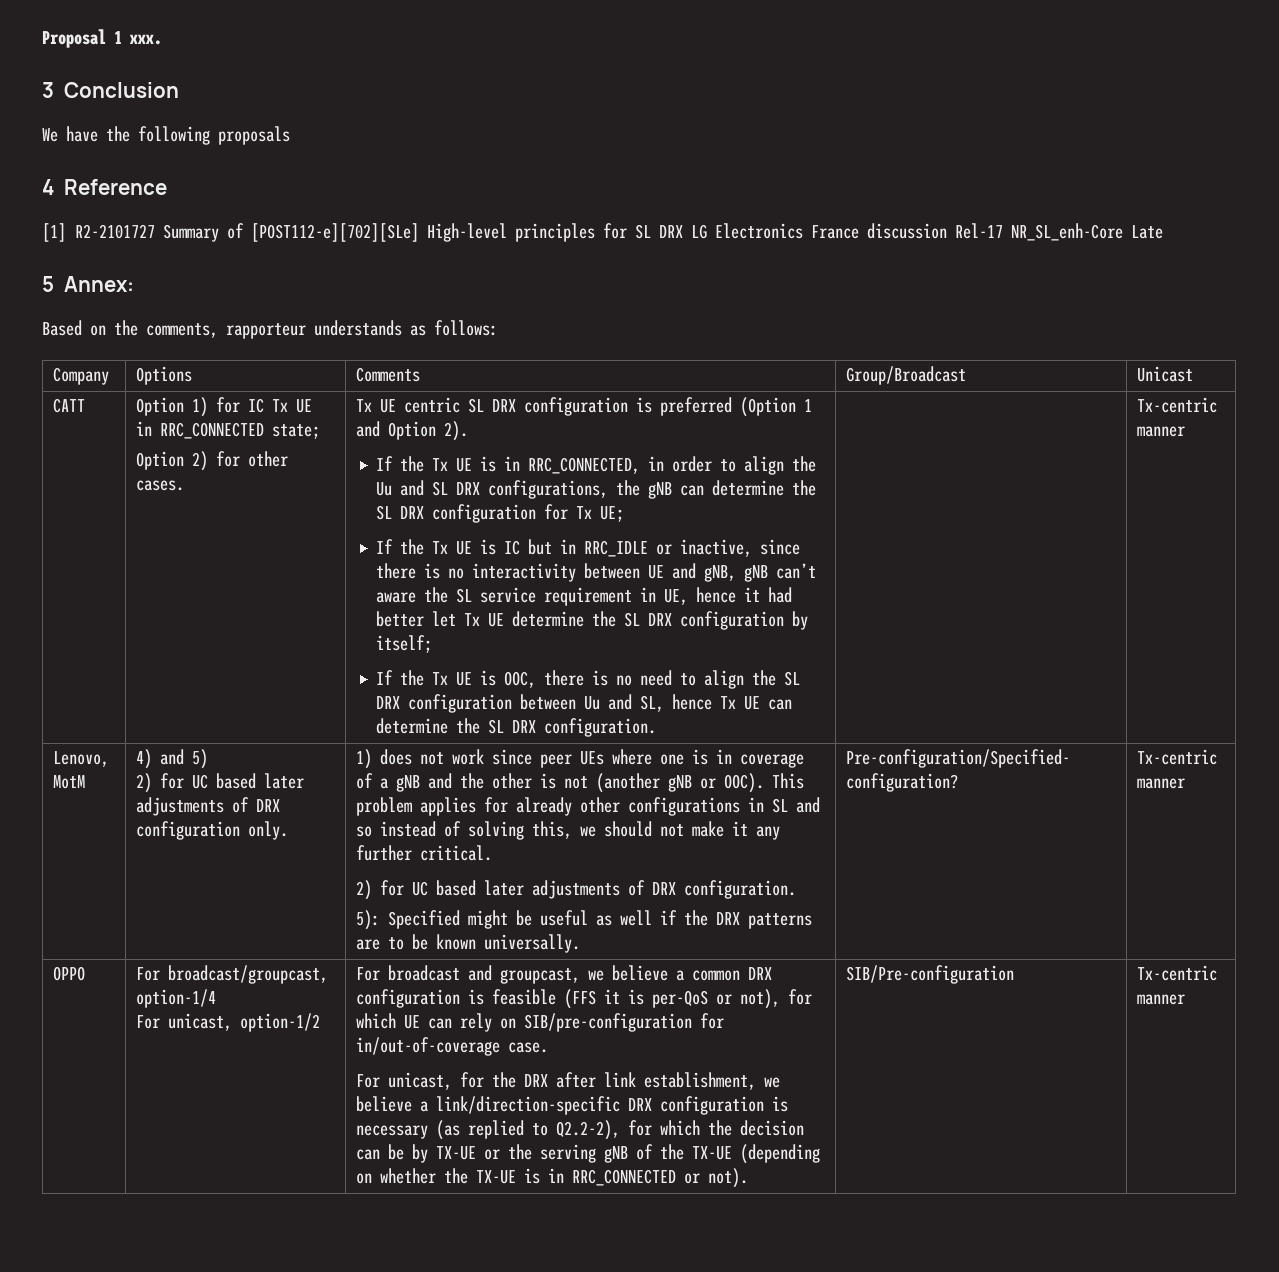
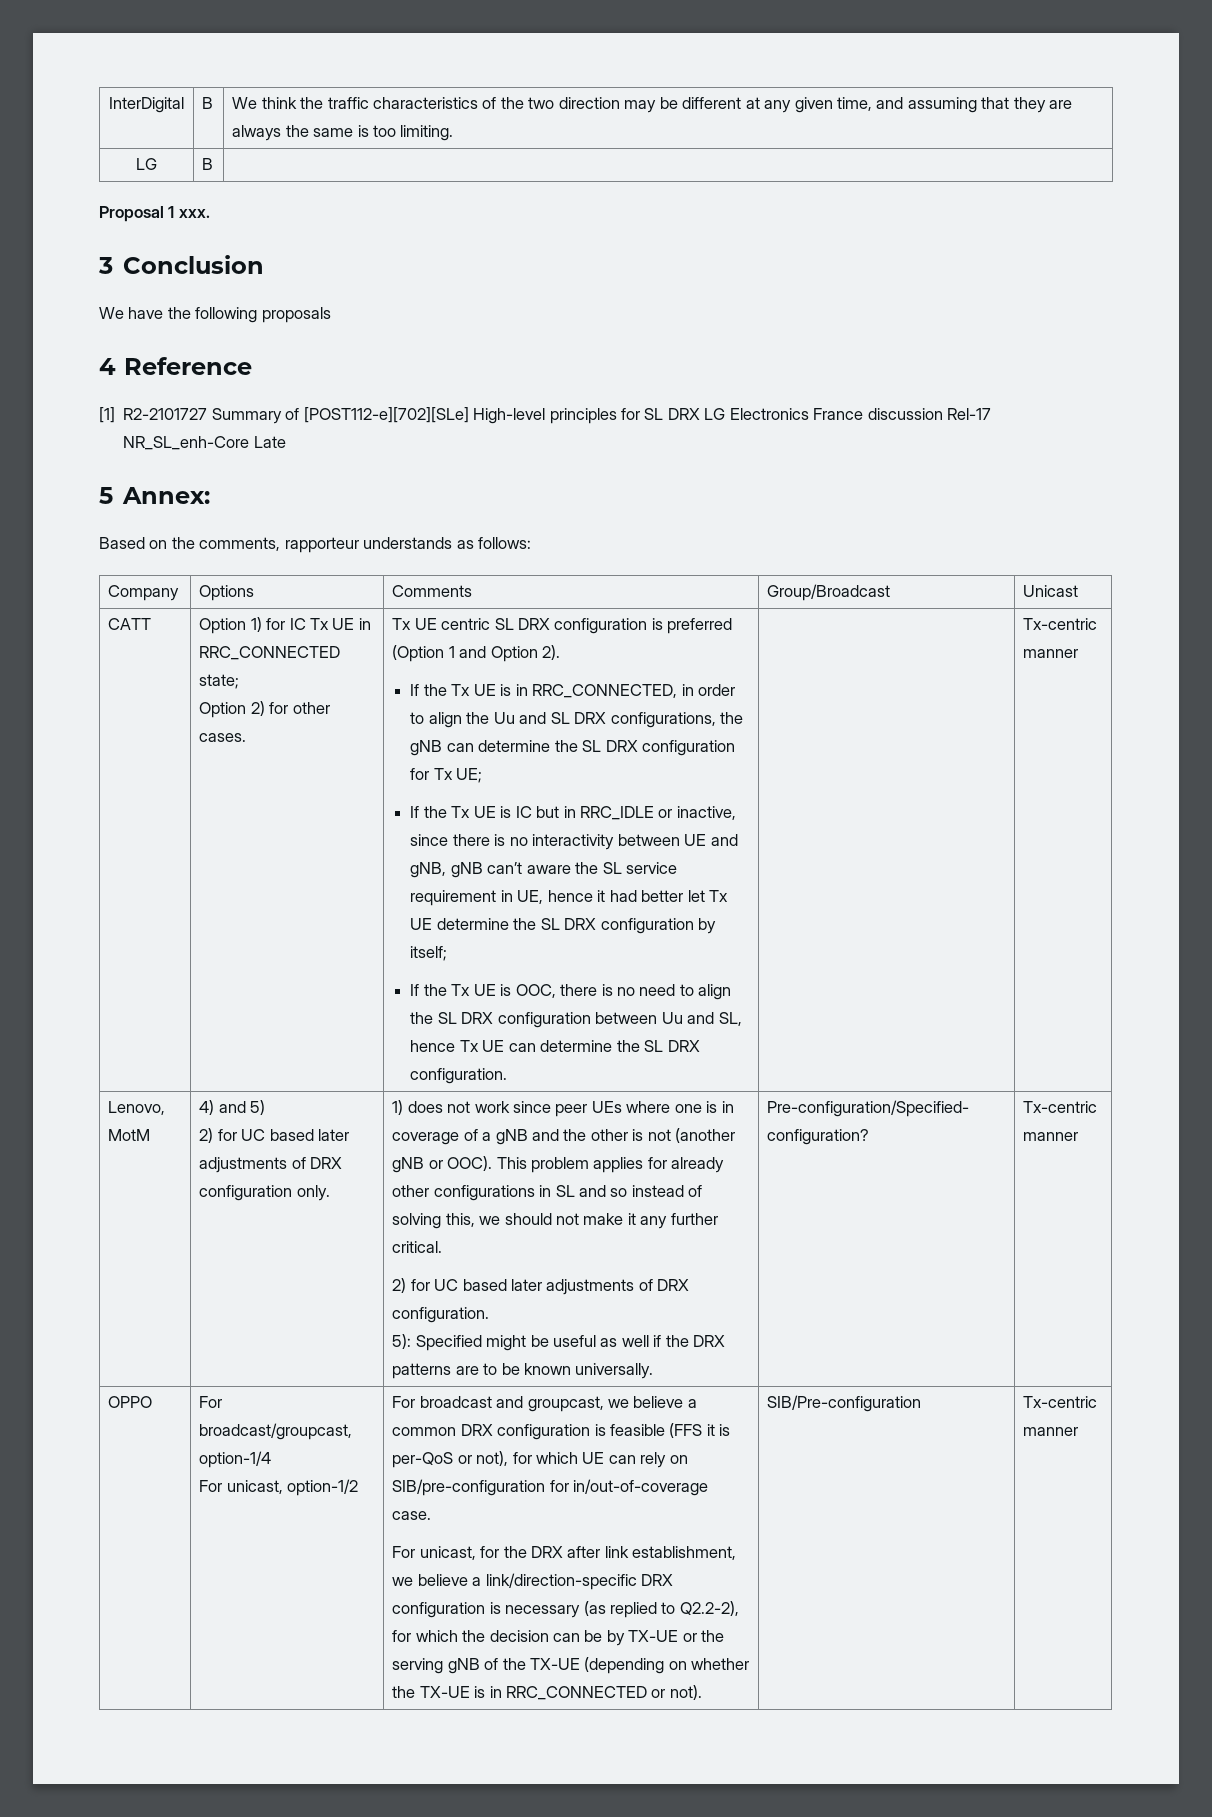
(42, 38) none -> [109,97,184,113] [202,97,214,109] [232,97,1073,113] [232,125,454,141] [136,158,157,170] [202,158,214,170] InterDigital | B | We think the traffic characteristics of the two direction may be different at any given time, and assuming that they are always the same is too limiting. // LG | B | //

